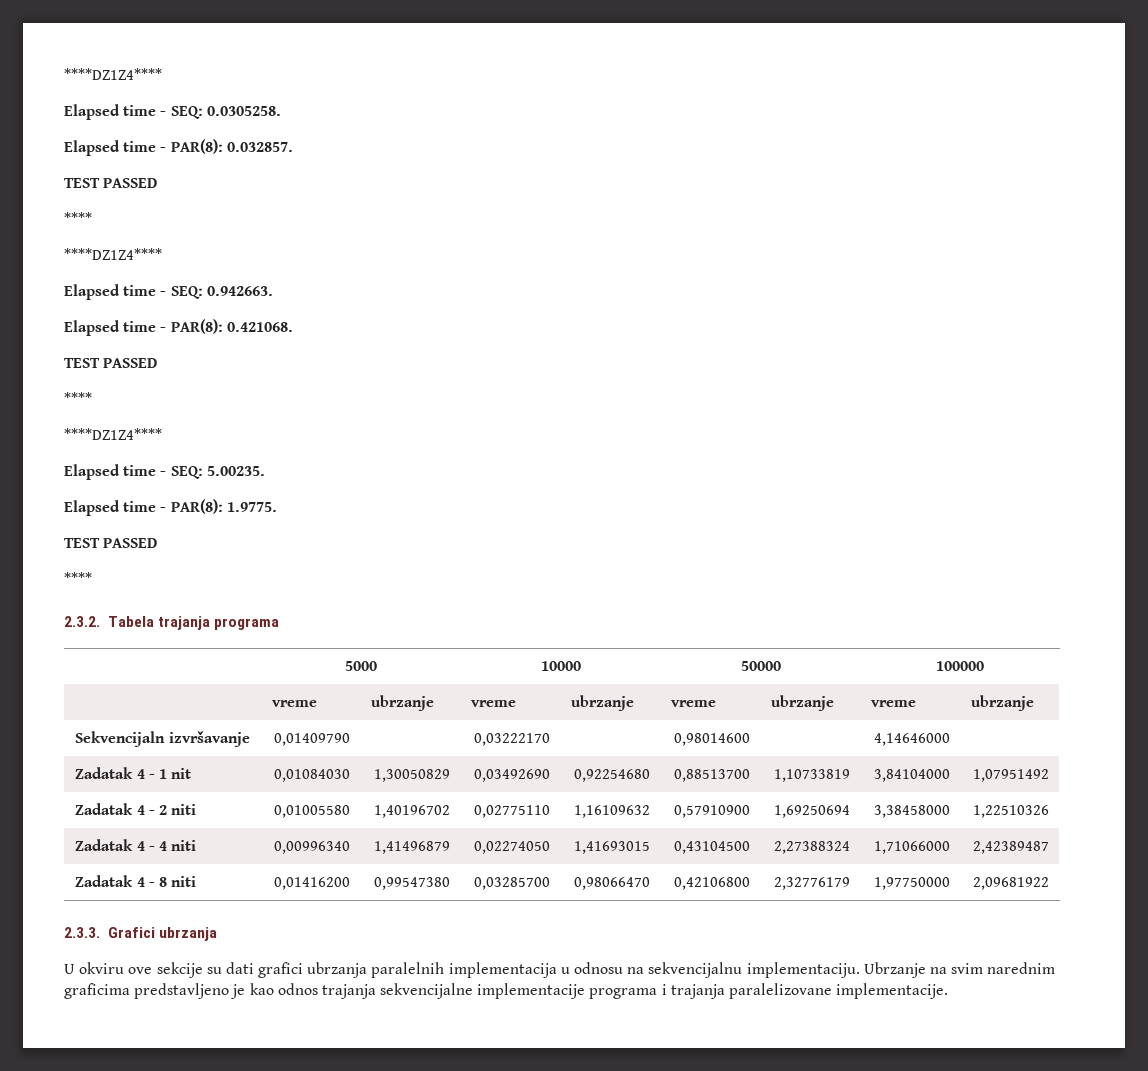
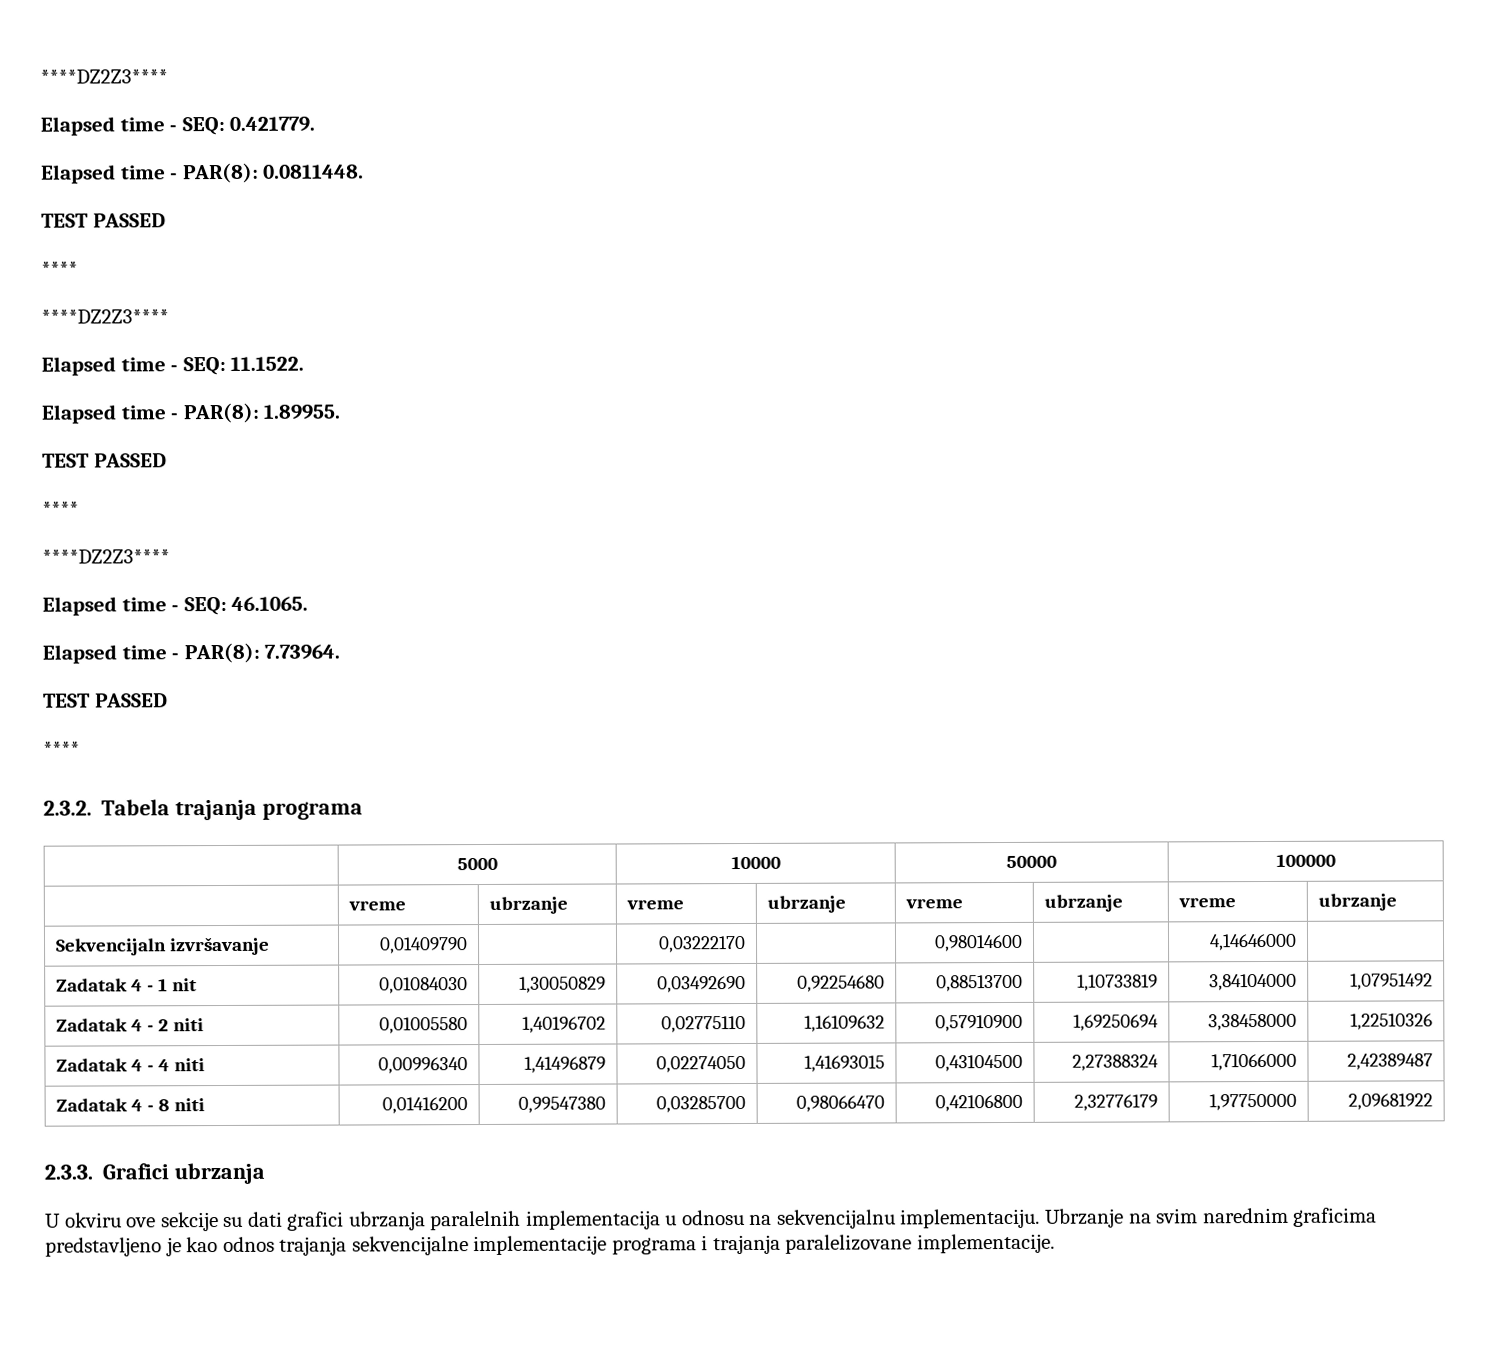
[64,68,162,80] [64,104,281,120] [64,139,293,156] [64,178,158,188] [64,212,92,224] [64,248,162,260] [64,284,273,300] [64,319,293,336] [64,358,158,368] [64,392,92,404] [64,428,162,440] [64,464,265,480] [64,499,277,516] ****DZ1Z4**** // Elapsed time - SEQ: 0.0305258. // Elapsed time - PAR(8): 0.032857. // TEST PASSED // **** // ****DZ1Z4**** // Elapsed time - SEQ: 0.942663. // Elapsed time - PAR(8): 0.421068. // TEST PASSED // **** // ****DZ1Z4**** // Elapsed time - SEQ: 5.00235. // Elapsed time - PAR(8): 1.9775. -> [40,69,168,84] [40,116,316,136] [41,162,365,184] [41,213,166,228] [41,261,78,276] [41,309,169,324] [41,356,305,376] [41,402,342,424] [42,453,167,468] [42,501,79,516] [42,549,170,564] [42,596,309,616] [42,642,341,664] ****DZ2Z3**** // Elapsed time - SEQ: 0.421779. // Elapsed time - PAR(8): 0.0811448. // TEST PASSED // **** // ****DZ2Z3**** // Elapsed time - SEQ: 11.1522. // Elapsed time - PAR(8): 1.89955. // TEST PASSED // **** // ****DZ2Z3**** // Elapsed time - SEQ: 46.1065. // Elapsed time - PAR(8): 7.73964.

